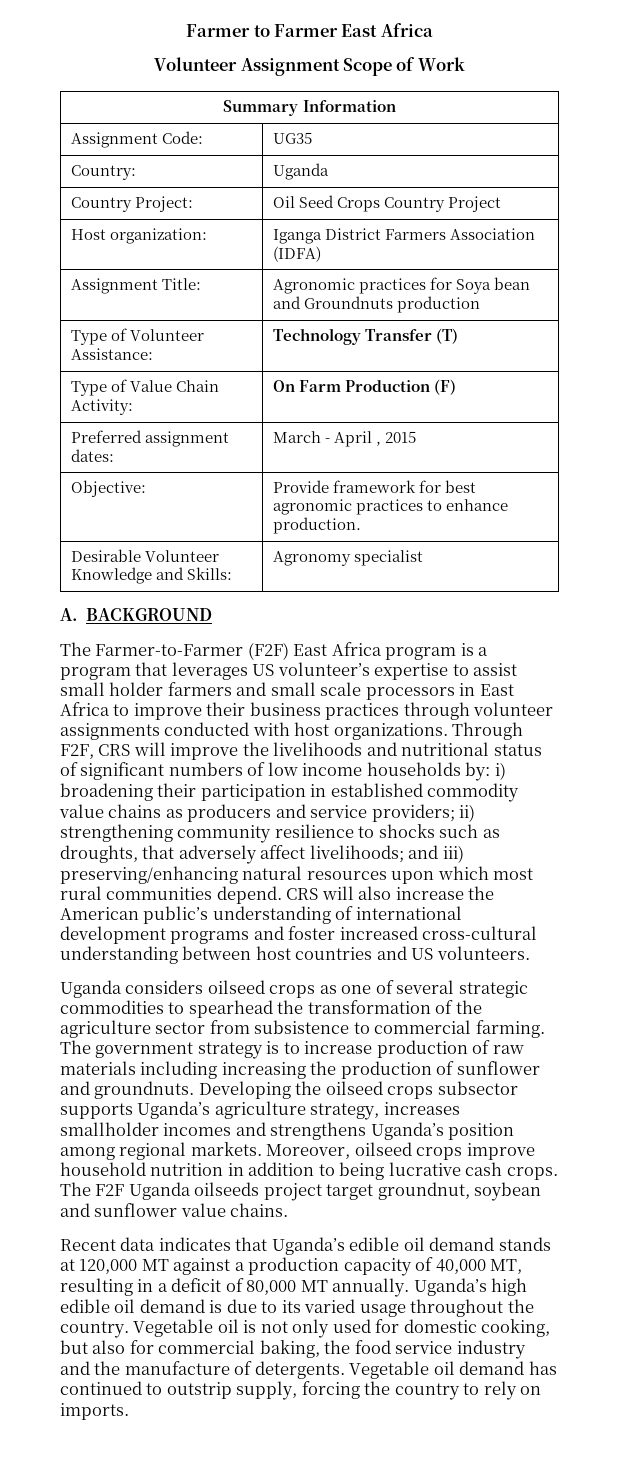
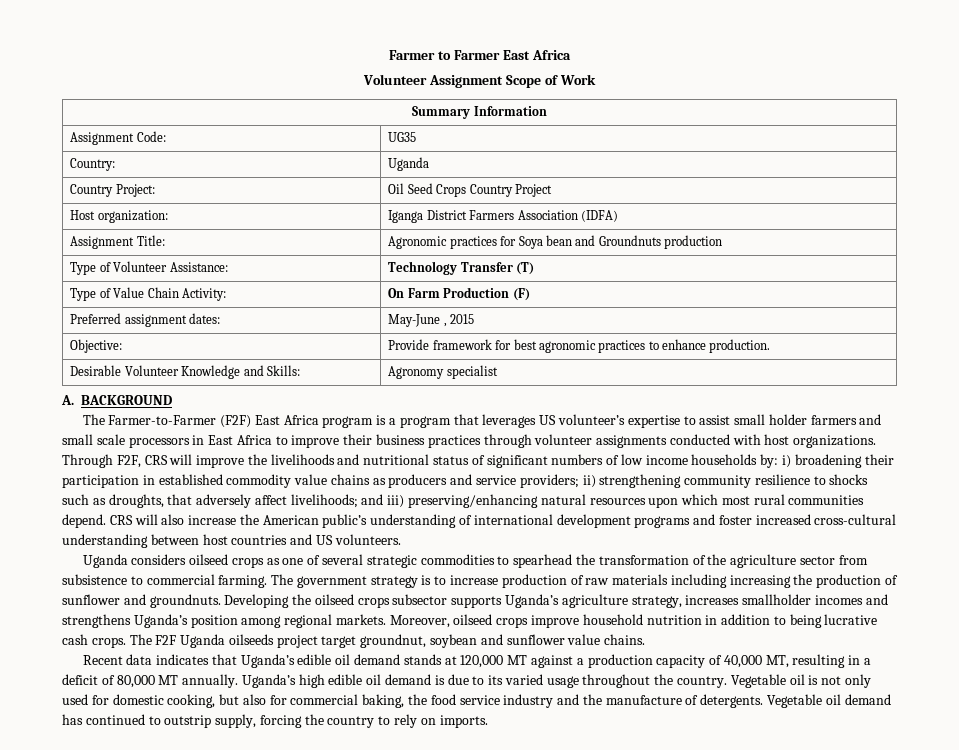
[273,431,373,447] March - April -> [388,314,441,327] May-June

